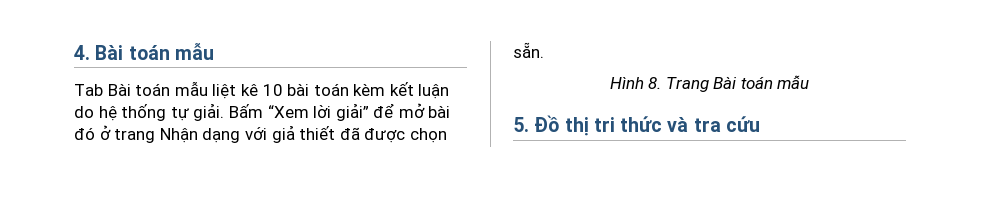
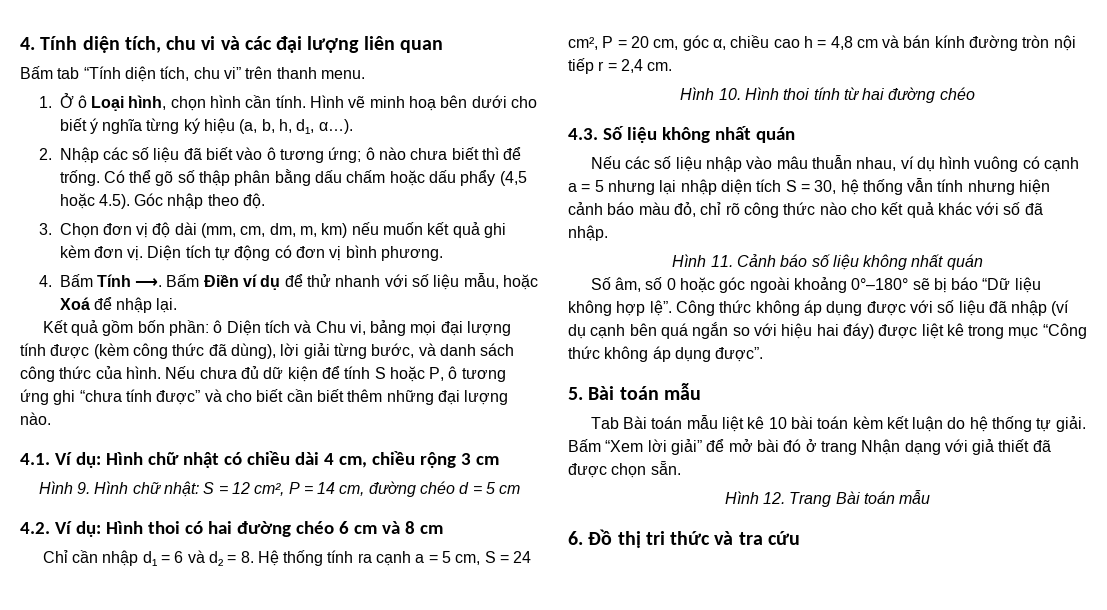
[74,45,90,60] 4. -> [20,36,443,53] [20,66,365,82] [38,93,537,111] [59,118,353,134] [38,147,522,163] [59,169,527,186] [59,193,266,209] [38,222,506,238] [59,245,444,261] [38,273,538,290] [59,297,178,313] [42,320,512,336] [20,343,515,359] [20,366,506,382] [20,389,509,405] [20,412,51,425] [20,451,499,468] [38,481,521,497] [20,521,443,537] [42,550,532,566] [568,35,1076,51] [568,58,673,74] [680,87,975,103] [568,126,795,143] [590,155,1080,172] [568,178,1051,195] [568,202,1043,218] [568,225,608,241] [672,254,983,270] [590,277,1041,293] [568,300,1070,316] [568,322,1087,339] [568,346,764,362] [568,387,583,400] 4. Tính diện tích, chu vi và các đại lượng liên quan // Bấm tab “Tính diện tích, chu vi” trên thanh menu. // 1. Ở ô Loại hình, chọn hình cần tính. Hình vẽ minh hoạ bên dưới cho biết ý nghĩa từng ký hiệu (a, b, h, d₁, α…). // 2. Nhập các số liệu đã biết vào ô tương ứng; ô nào chưa biết thì để trống. Có thể gõ số thập phân bằng dấu chấm hoặc dấu phẩy (4,5 hoặc 4.5). Góc nhập theo độ. // 3. Chọn đơn vị độ dài (mm, cm, dm, m, km) nếu muốn kết quả ghi kèm đơn vị. Diện tích tự động có đơn vị bình phương. // 4. Bấm Tính ⟶. Bấm Điền ví dụ để thử nhanh với số liệu mẫu, hoặc Xoá để nhập lại. // Kết quả gồm bốn phần: ô Diện tích và Chu vi, bảng mọi đại lượng tính được (kèm công thức đã dùng), lời giải từng bước, và danh sách công thức của hình. Nếu chưa đủ dữ kiện để tính S hoặc P, ô tương ứng ghi “chưa tính được” và cho biết cần biết thêm những đại lượng nào. // 4.1. Ví dụ: Hình chữ nhật có chiều dài 4 cm, chiều rộng 3 cm // Hình 9. Hình chữ nhật: S = 12 cm², P = 14 cm, đường chéo d = 5 cm // 4.2. Ví dụ: Hình thoi có hai đường chéo 6 cm và 8 cm // Chỉ cần nhập d₁ = 6 và d₂ = 8. Hệ thống tính ra cạnh a = 5 cm, S = 24 cm², P = 20 cm, góc α, chiều cao h = 4,8 cm và bán kính đường tròn nội tiếp r = 2,4 cm. // Hình 10. Hình thoi tính từ hai đường chéo // 4.3. Số liệu không nhất quán // Nếu các số liệu nhập vào mâu thuẫn nhau, ví dụ hình vuông có cạnh a = 5 nhưng lại nhập diện tích S = 30, hệ thống vẫn tính nhưng hiện cảnh báo màu đỏ, chỉ rõ công thức nào cho kết quả khác với số đã nhập. // Hình 11. Cảnh báo số liệu không nhất quán // Số âm, số 0 hoặc góc ngoài khoảng 0°–180° sẽ bị báo “Dữ liệu không hợp lệ”. Công thức không áp dụng được với số liệu đã nhập (ví dụ cạnh bên quá ngắn so với hiệu hai đáy) được liệt kê trong mục “Công thức không áp dụng được”. // 5.
[648,77,662,89] 8. -> [763,492,786,504] 12.
[513,117,529,132] 5. -> [568,531,583,545] 6.

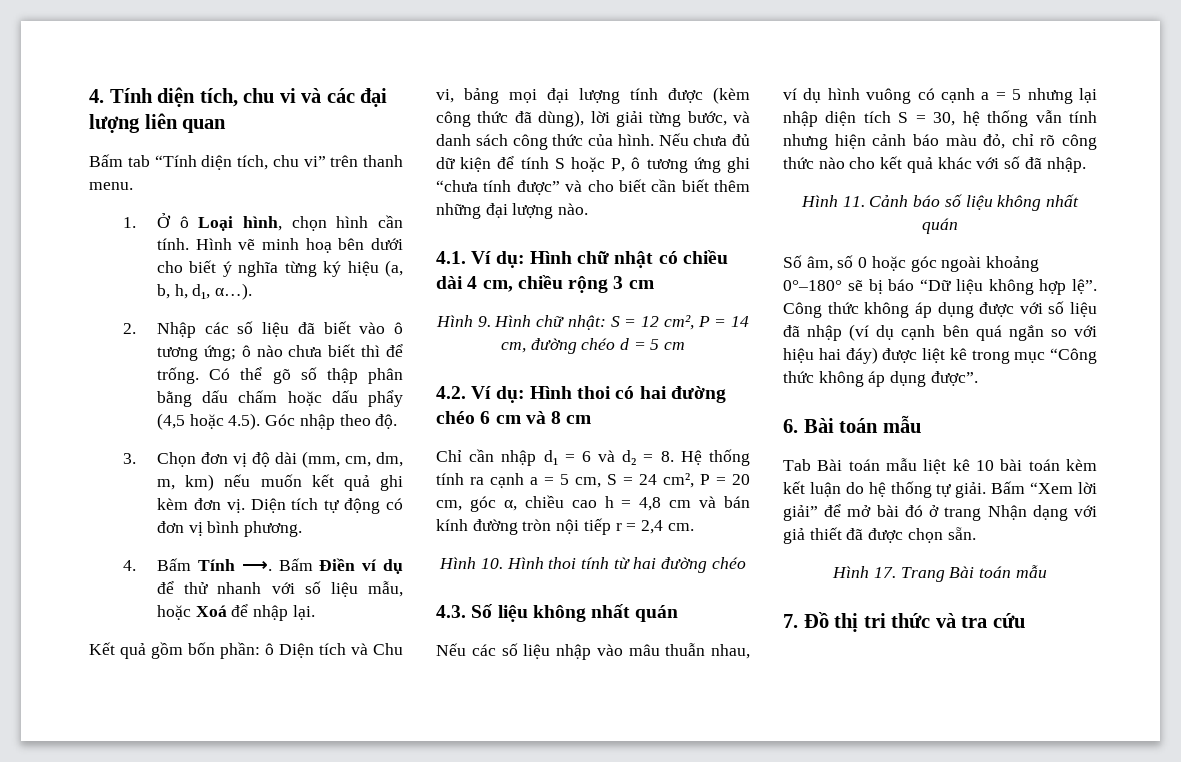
[568,387,583,400] 5. -> [783,419,798,433] 6.
[763,492,786,504] 12. -> [873,567,896,578] 17.
[568,531,583,545] 6. -> [783,614,798,628] 7.

